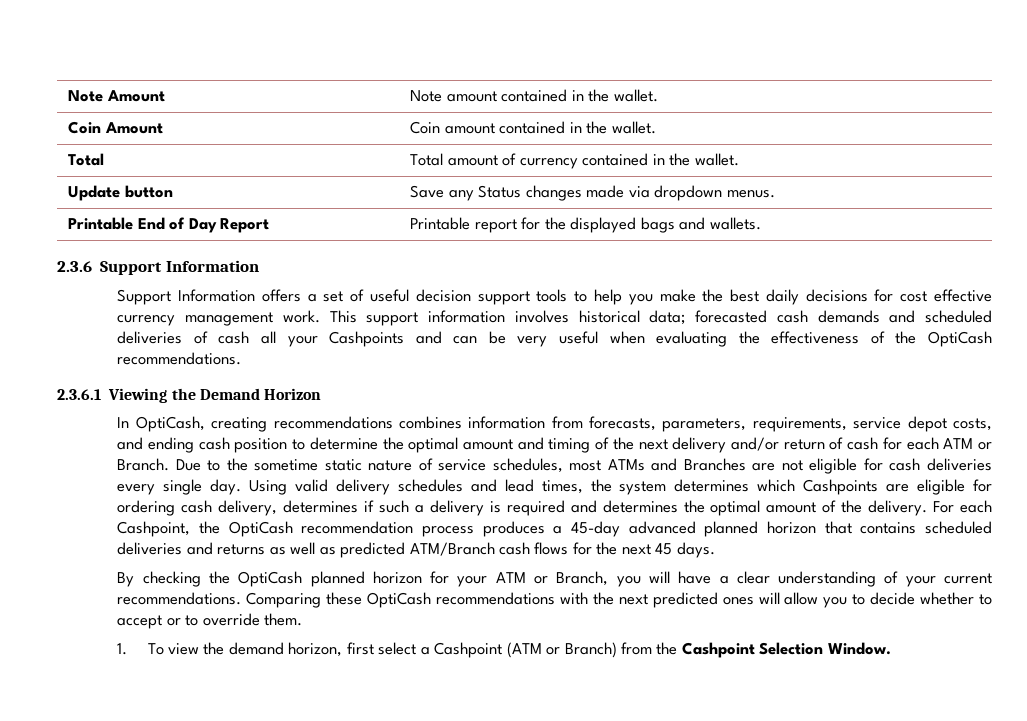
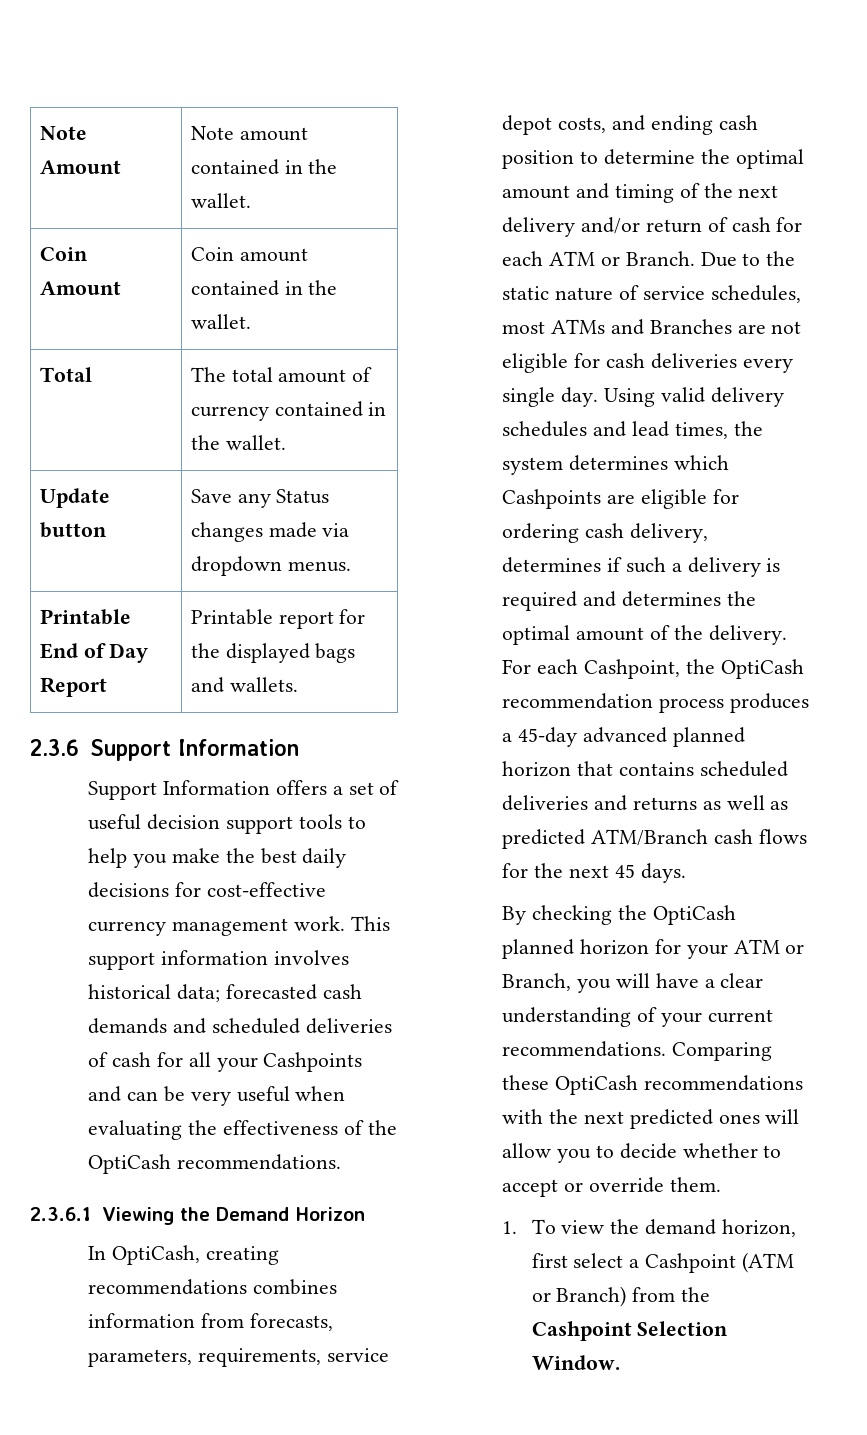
[410,153,444,166] Total -> [190,367,273,382] The total
[900,289,992,302] cost effective -> [206,882,326,897] cost-effective
(250, 337) none -> [156,1052,183,1067] for
[254,459,319,471] sometime -> (796, 258) none
[185,615,199,626] to -> (584, 1187) none

